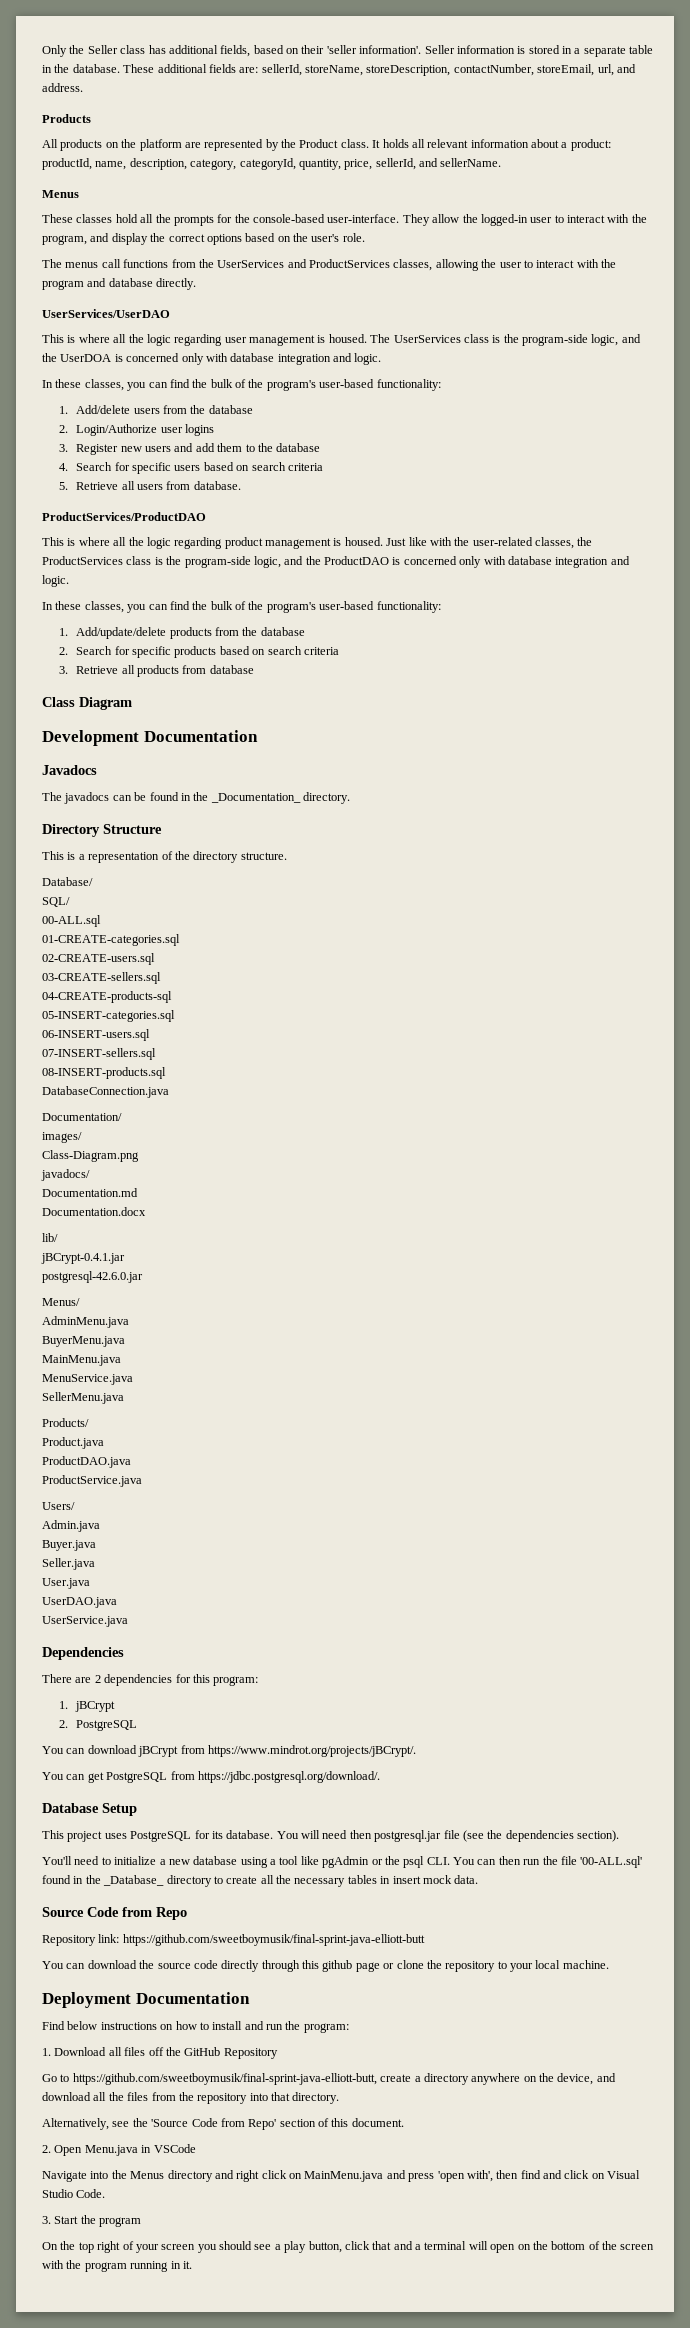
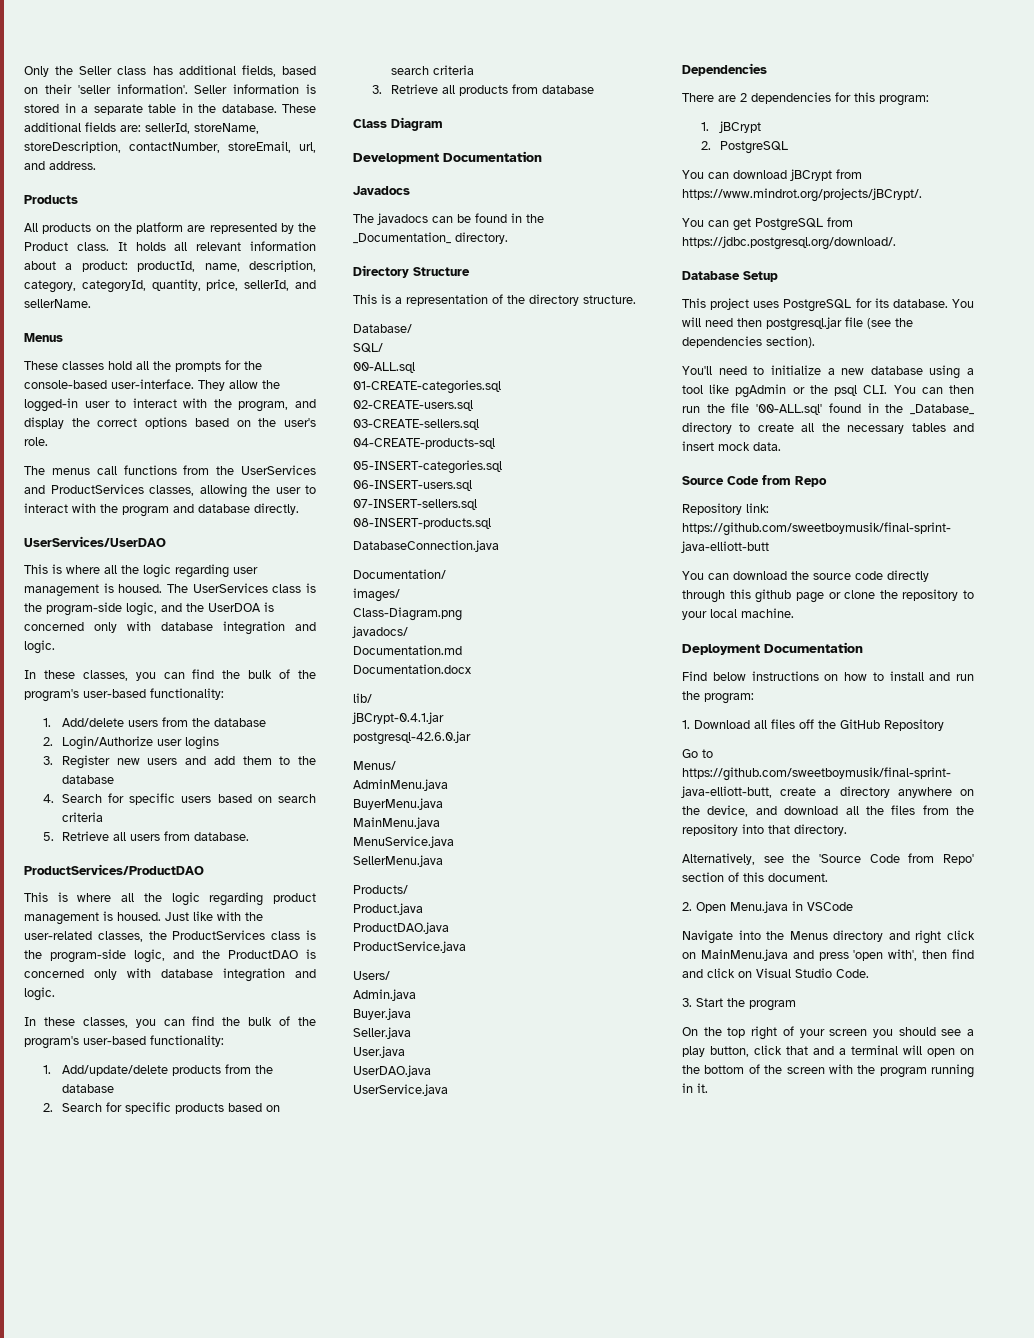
[380,1876,391,1884] in -> [953,423,974,432] and

